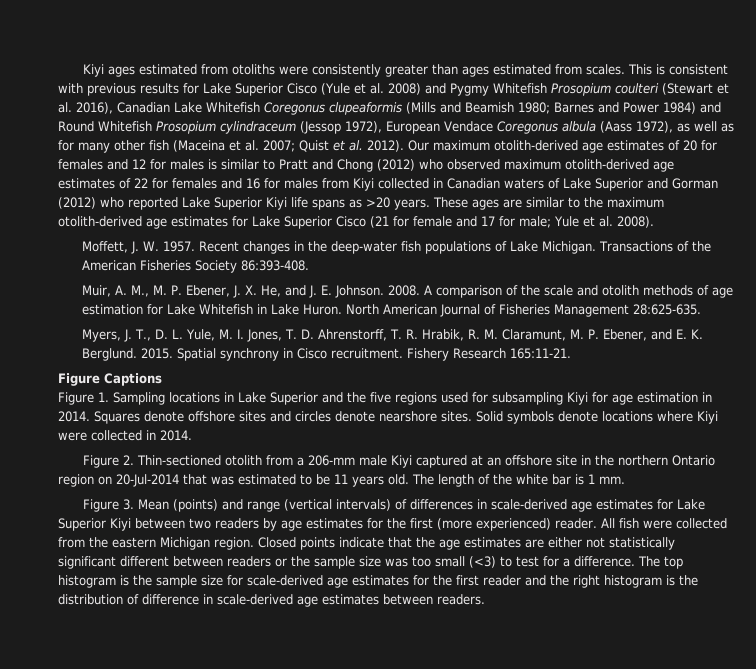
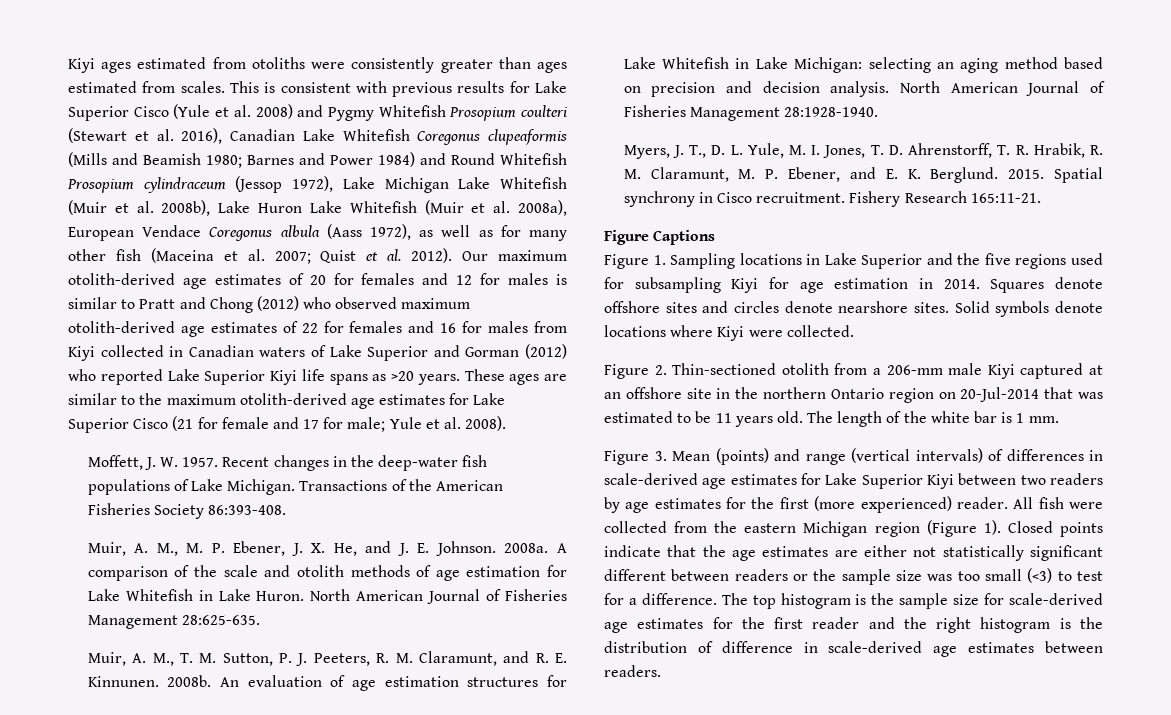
(382, 127) none -> [342,177,567,193] [68,200,567,216] Lake Michigan Lake Whitefish (Muir et al. 2008b), Lake Huron Lake Whitefish (Muir et al. 2008a),
[388,285,421,296] 2008. -> [504,543,549,553] 2008a.
(702, 309) none -> [87,651,567,666] [87,675,567,691] [623,57,1103,73] [623,81,1105,97] [623,105,879,121] // Muir, A. M., T. M. Sutton, P. J. Peeters, R. M. Claramunt, and R. E. Kinnunen. 2008b. An evaluation of age estimation structures for Lake Whitefish in Lake Michigan: selecting an aging method based on precision and decision analysis. North American Journal of Fisheries Management 28:1928-1940.
[91,430,192,441] collected in 2014. -> [786,325,854,337] collected.
[214,537,254,550] region. -> [874,520,1001,537] region (Figure 1).

